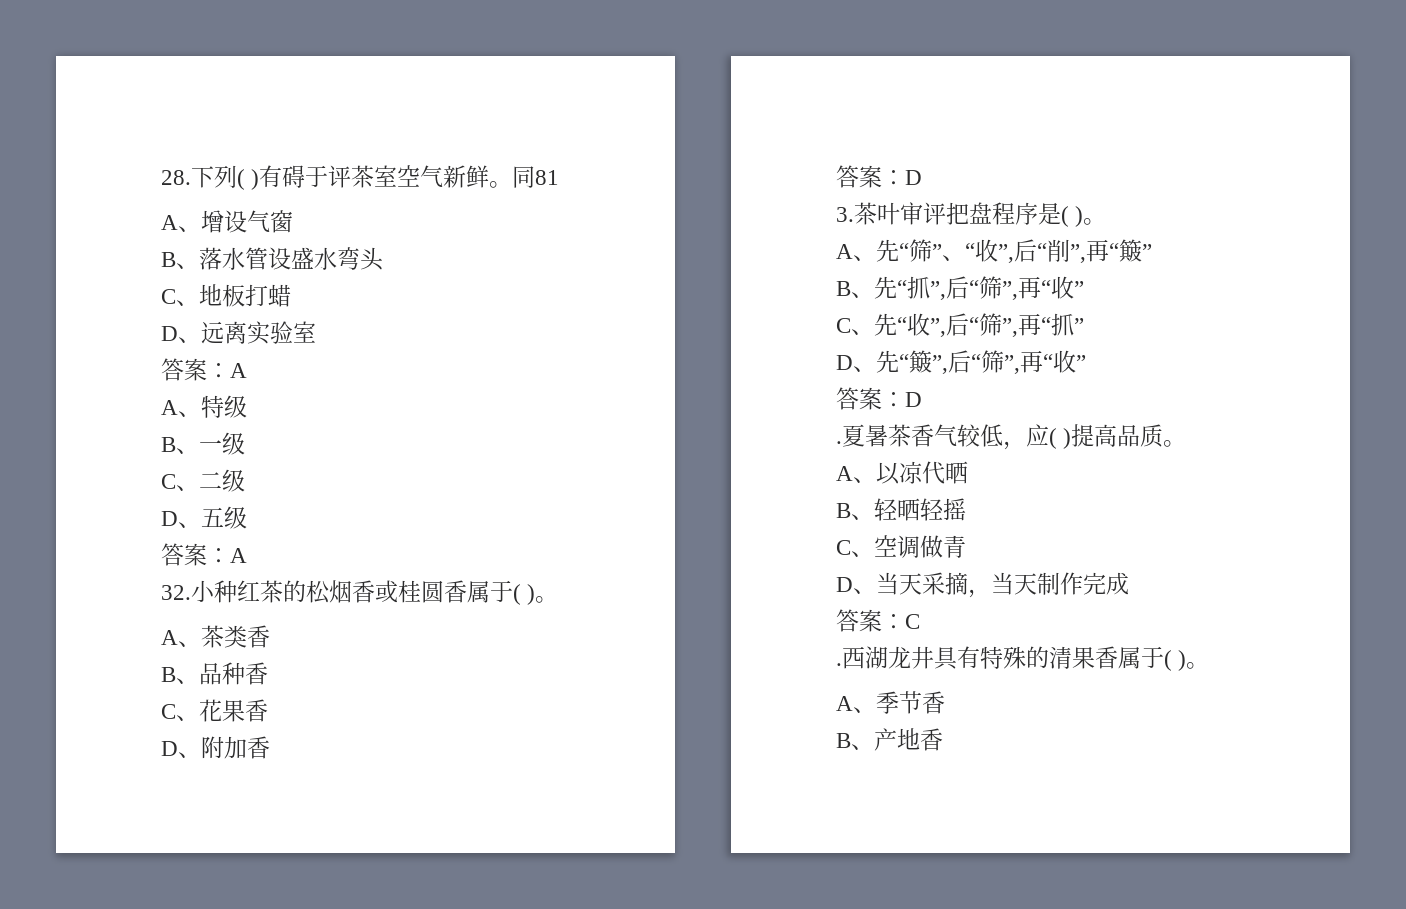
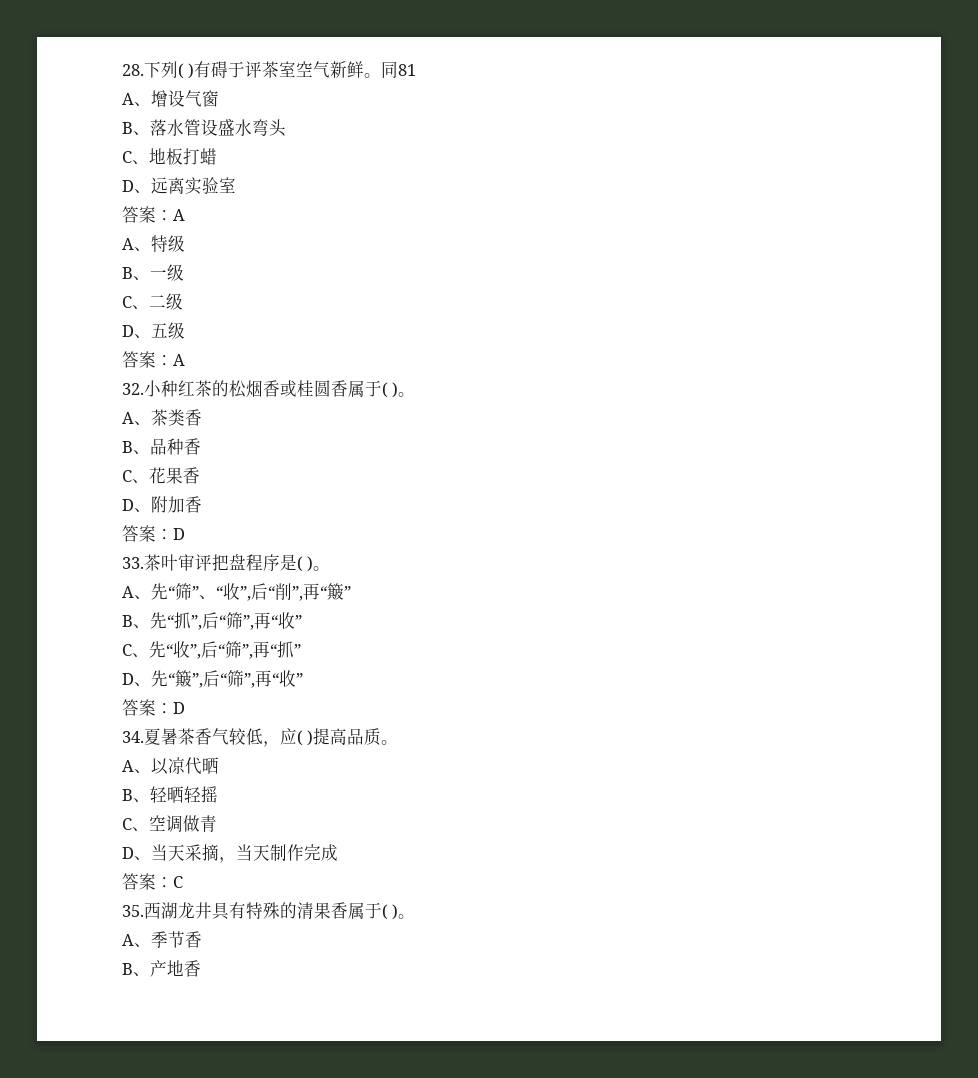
[836,207,854,222] 3. -> [122,557,144,569] 33.
[836,441,842,444] . -> [122,731,144,743] 34.
[836,663,842,666] . -> [122,905,144,917] 35.

